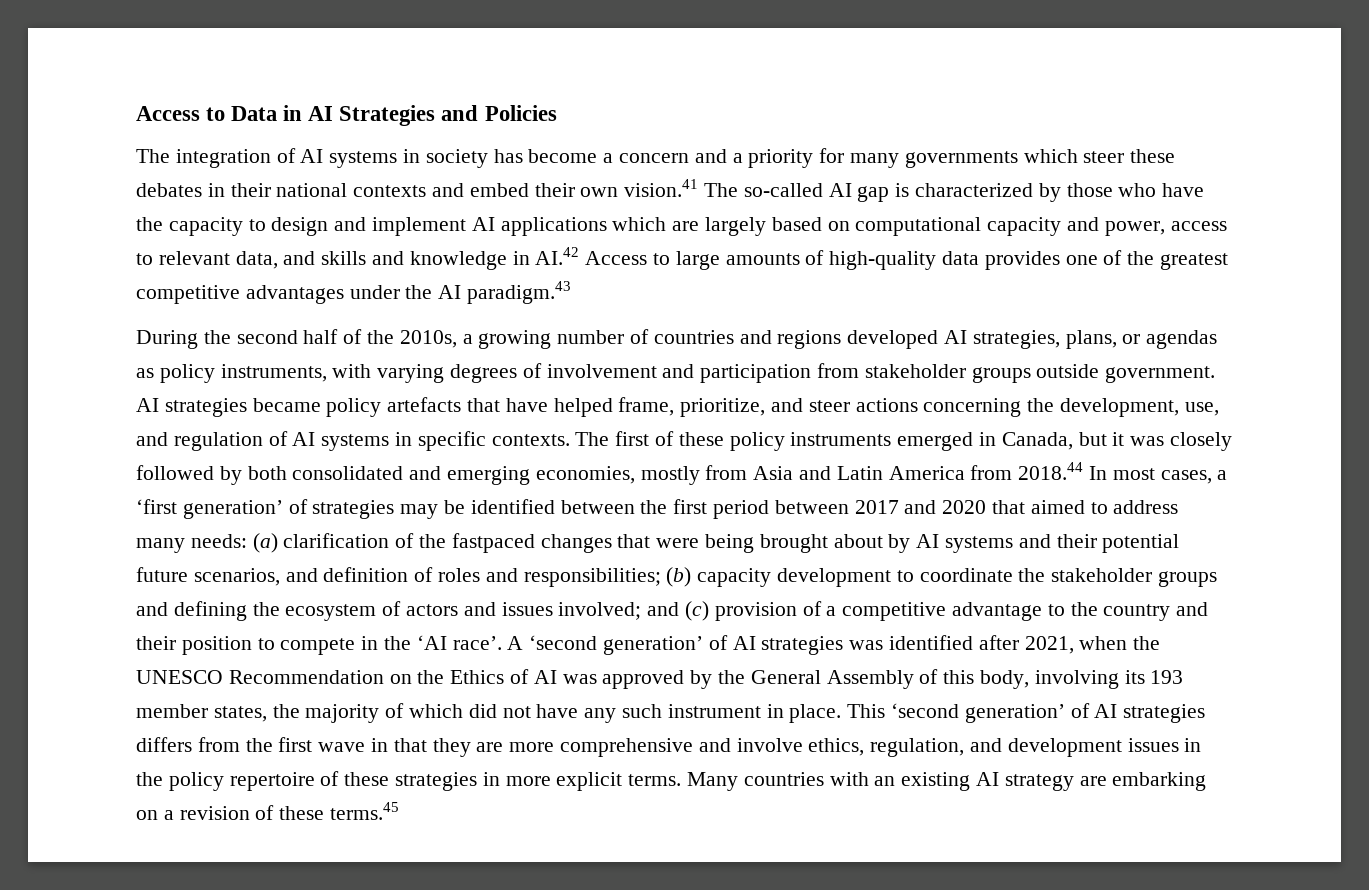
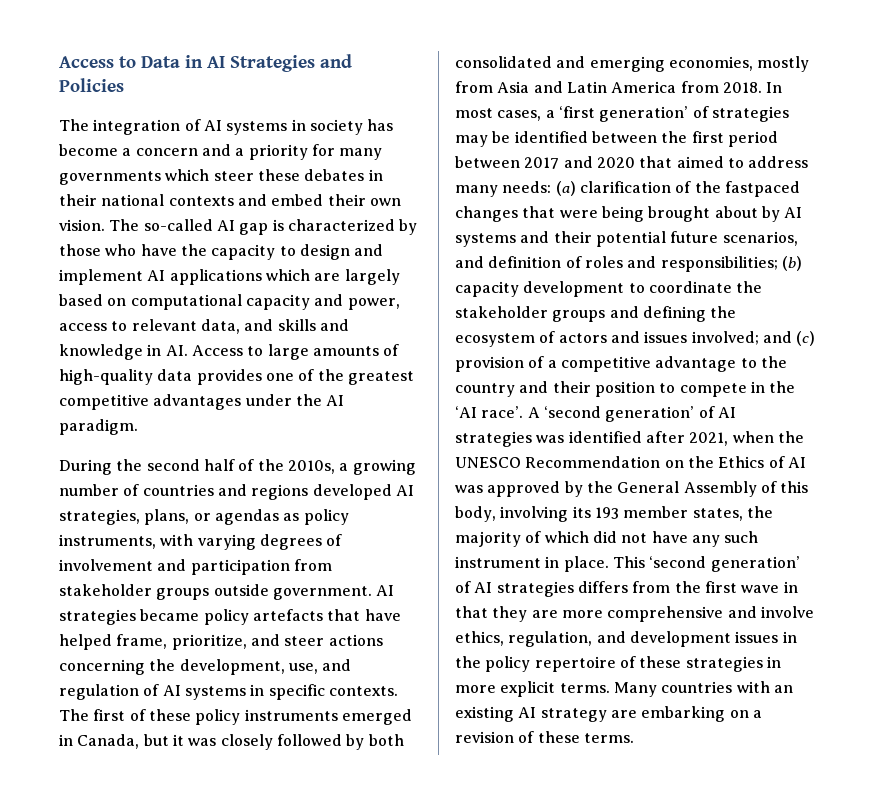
[624,179,699,197] vision.41 -> [59,219,105,231] vision.
[535,247,580,265] AI.42 -> [165,345,188,356] AI.
[467,281,572,304] paradigm.43 -> [59,419,138,435] paradigm.
[1018,462,1084,480] 2018.44 -> [722,82,762,93] 2018.
[330,802,400,820] terms.45 -> [583,733,634,743] terms.

